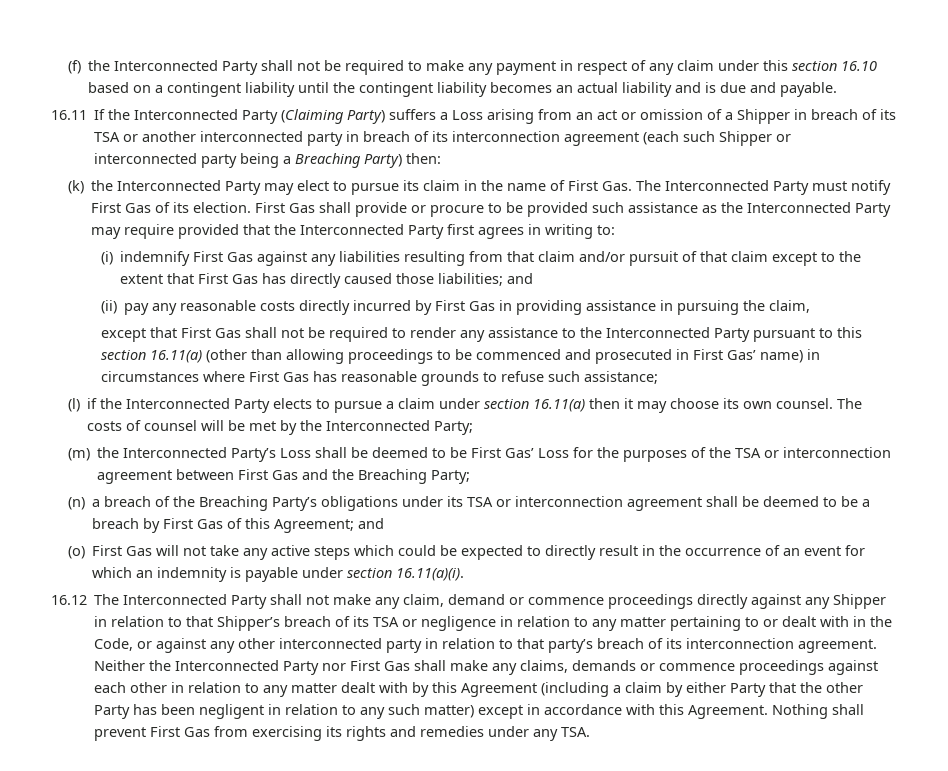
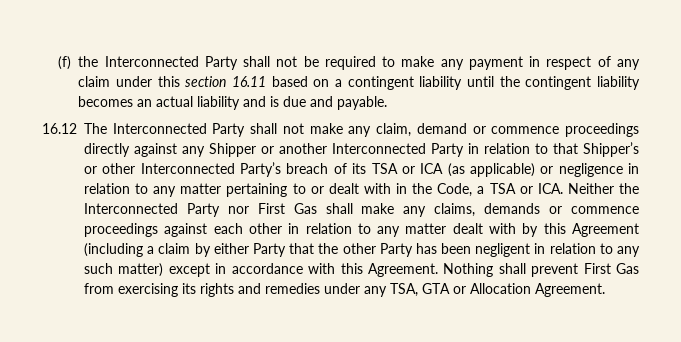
[840,61,877,71] 16.10 -> [231,76,266,87] 16.11
[51,109,897,124] [94,131,792,146] [94,153,442,168] [67,180,891,195] [90,202,891,217] [90,224,615,239] [100,251,862,266] [120,273,534,288] [100,300,811,315] [100,327,862,342] [100,349,820,364] [100,371,658,386] [67,398,862,413] [86,420,473,435] [67,447,891,462] [96,469,470,484] [67,496,870,511] [91,518,384,533] [67,545,865,560] [91,567,464,582] // 16.11 If the Interconnected Party (Claiming Party) suffers a Loss arising from an act or omission of a Shipper in breach of its TSA or another interconnected party in breach of its interconnection agreement (each such Shipper or interconnected party being a Breaching Party) then: // (k) the Interconnected Party may elect to pursue its claim in the name of First Gas. The Interconnected Party must notify First Gas of its election. First Gas shall provide or procure to be provided such assistance as the Interconnected Party may require provided that the Interconnected Party first agrees in writing to: // (i) indemnify First Gas against any liabilities resulting from that claim and/or pursuit of that claim except to the extent that First Gas has directly caused those liabilities; and // (ii) pay any reasonable costs directly incurred by First Gas in providing assistance in pursuing the claim, // except that First Gas shall not be required to render any assistance to the Interconnected Party pursuant to this section 16.11(a) (other than allowing proceedings to be commenced and prosecuted in First Gas’ name) in circumstances where First Gas has reasonable grounds to refuse such assistance; // (l) if the Interconnected Party elects to pursue a claim under section 16.11(a) then it may choose its own counsel. The costs of counsel will be met by the Interconnected Party; // (m) the Interconnected Party’s Loss shall be deemed to be First Gas’ Loss for the purposes of the TSA or interconnection agreement between First Gas and the Breaching Party; // (n) a breach of the Breaching Party’s obligations under its TSA or interconnection agreement shall be deemed to be a breach by First Gas of this Agreement; and // (o) First Gas will not take any active steps which could be expected to directly result in the occurrence of an event for which an indemnity is payable under section 16.11(a)(i). -> (388, 103) none
(887, 601) none -> [261,143,464,157] or another Interconnected Party
[284,616,418,627] breach of its TSA or -> [84,162,554,177] or other Interconnected Party’s breach of its TSA or ICA (as applicable) or
[137,638,878,653] or against any other interconnected party in relation to that party’s breach of its interconnection agreement. -> [477,183,563,194] a TSA or ICA.
[561,727,591,737] TSA. -> [390,283,605,297] TSA, GTA or Allocation Agreement.

